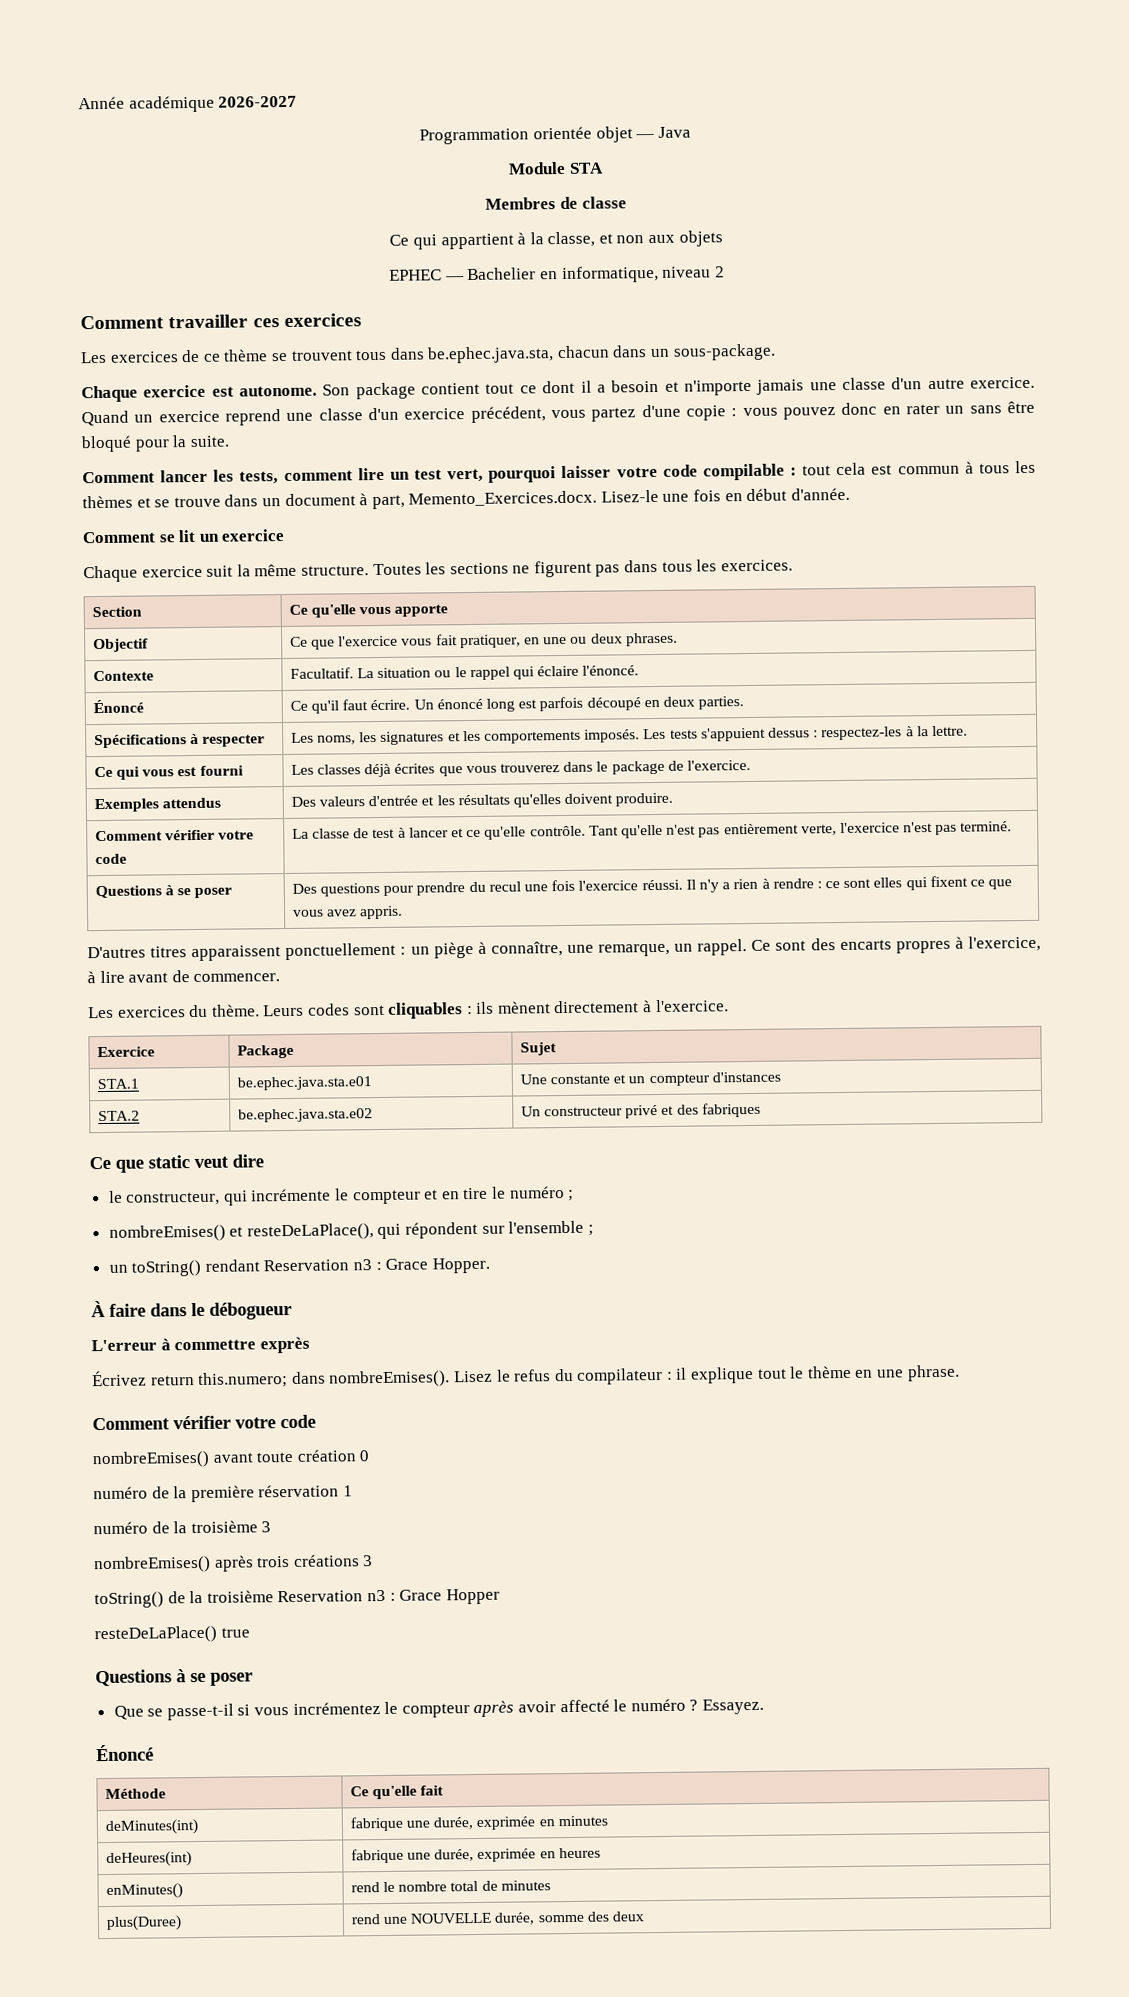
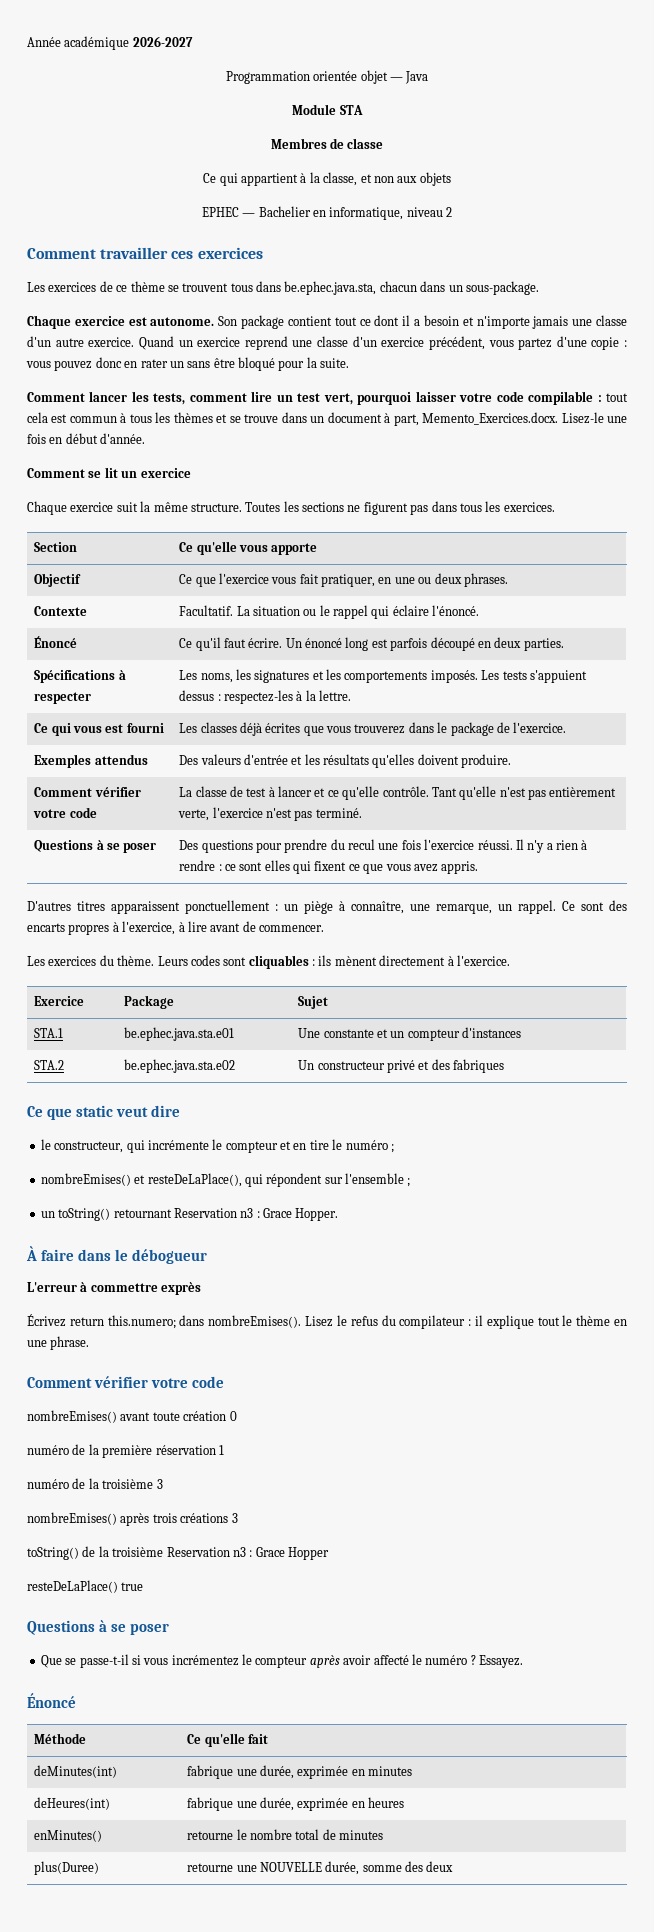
[204,1259,260,1272] rendant -> [113,1209,172,1218] retournant
[350,1882,380,1893] rend -> [187,1831,234,1840] retourne
[350,1914,381,1925] rend -> [187,1863,234,1872] retourne

